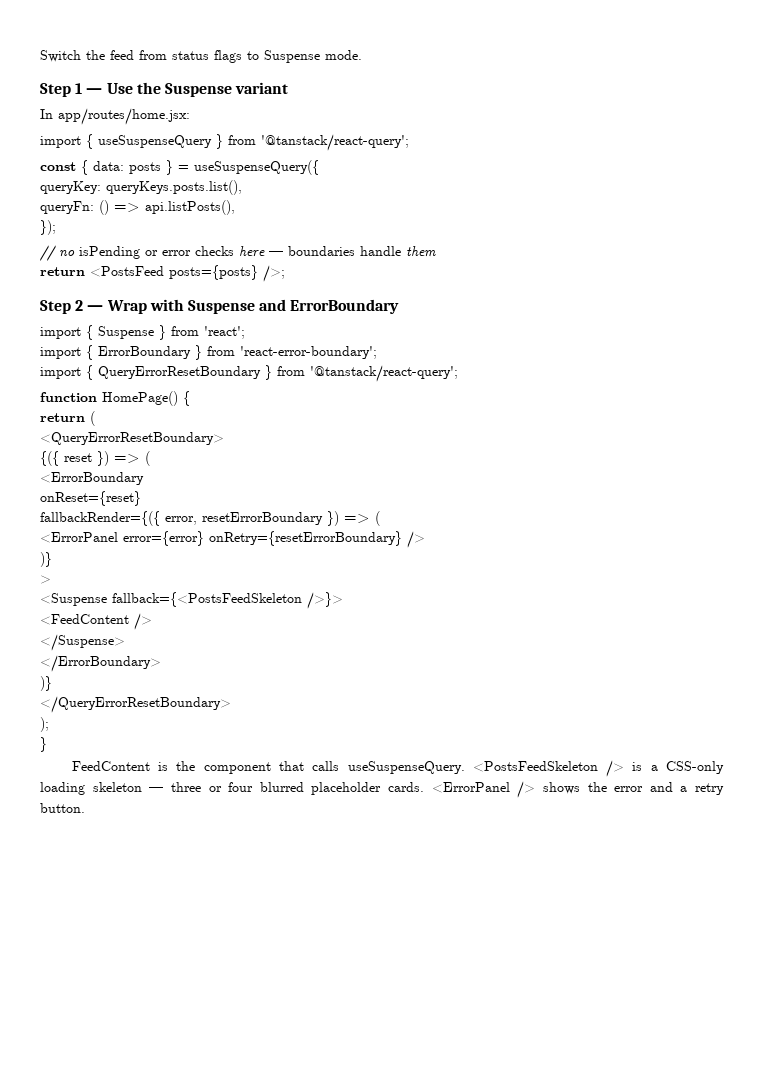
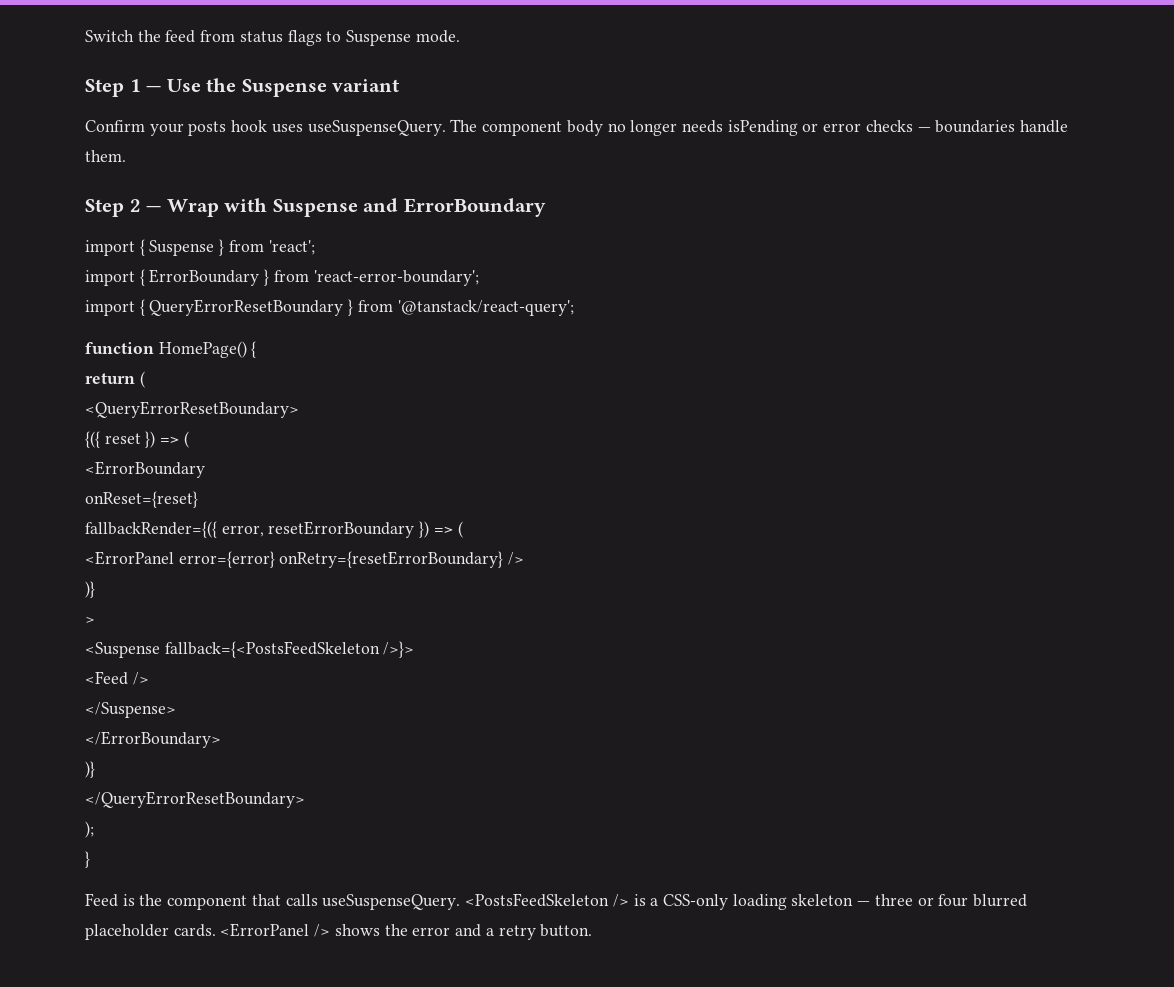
[40,108,190,125] [40,134,409,151] [40,160,319,175] [40,180,242,195] [40,200,235,215] [40,220,56,235] [40,245,75,261] In app/routes/home.jsx: // import { useSuspenseQuery } from '@tanstack/react-query'; // const { data: posts } = useSuspenseQuery({ // queryKey: queryKeys.posts.list(), // queryFn: () => api.listPosts(), // }); // // no -> [85,119,723,136] Confirm your posts hook uses useSuspenseQuery. The component body no longer needs
[239,246,265,257] here -> (913, 126) none
[406,246,436,257] [40,265,285,282] them // return <PostsFeed posts={posts} />; -> [85,150,126,162] them.
[40,614,129,625] <FeedContent -> [85,671,128,685] <Feed
[71,761,150,771] FeedContent -> [85,893,118,907] Feed

